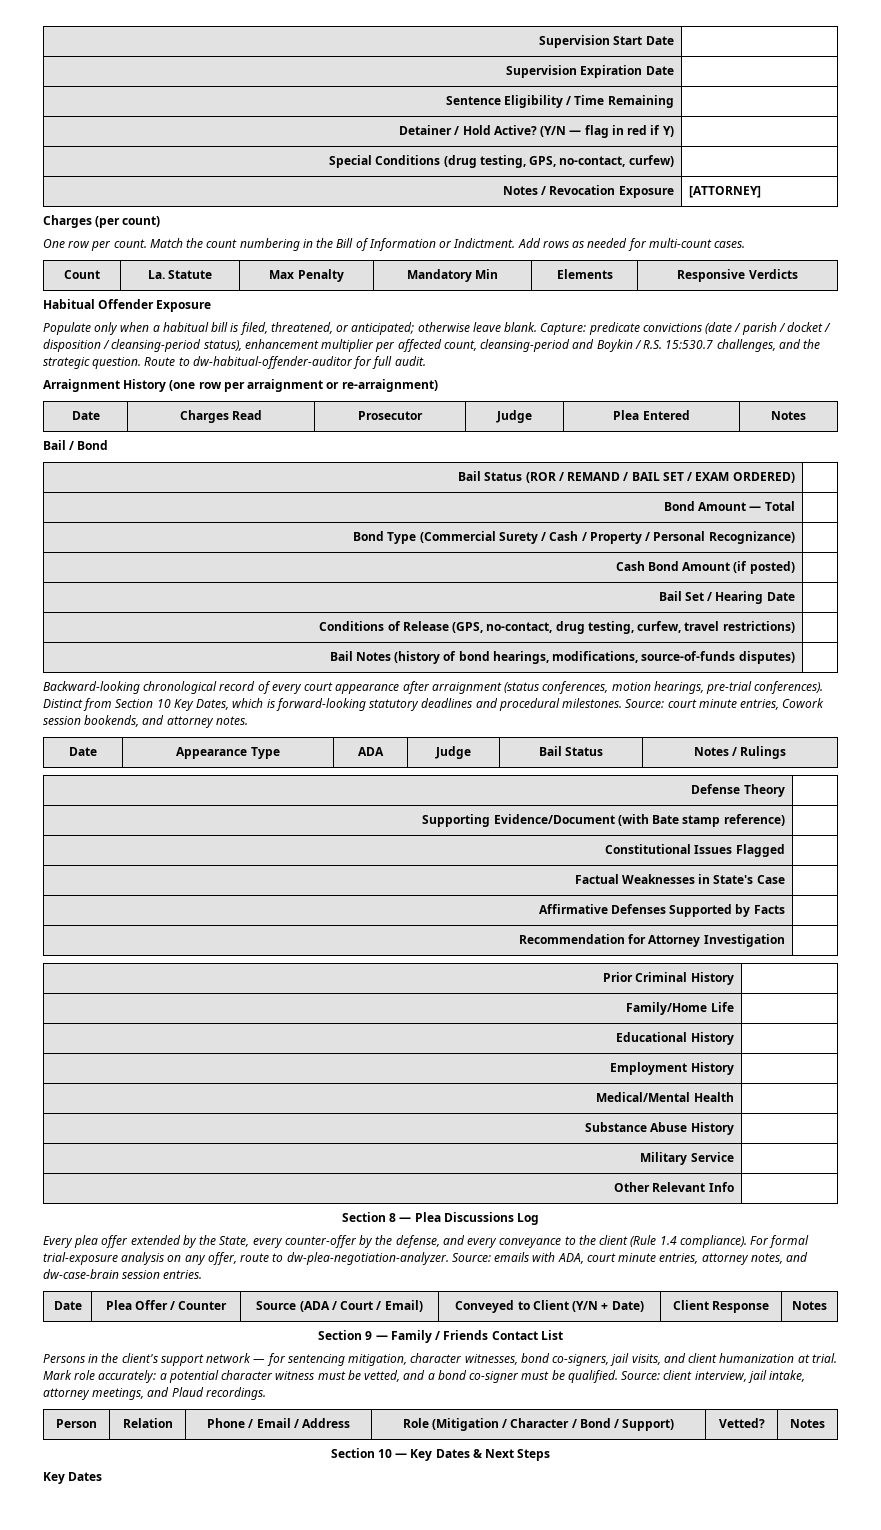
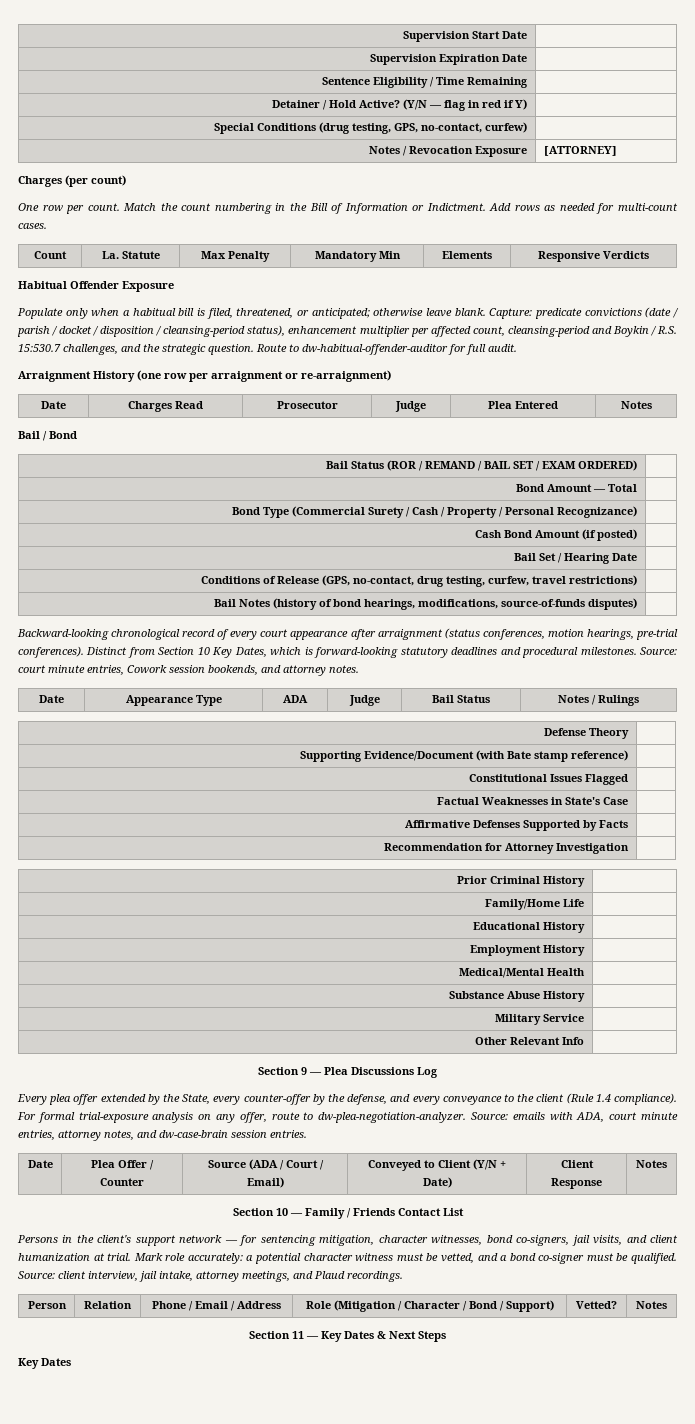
[389,1213,397,1222] 8 -> [301,1067,307,1075] 9
[365,1331,373,1340] 9 -> [275,1208,288,1216] 10
[377,1449,392,1458] 10 -> [292,1331,304,1339] 11

